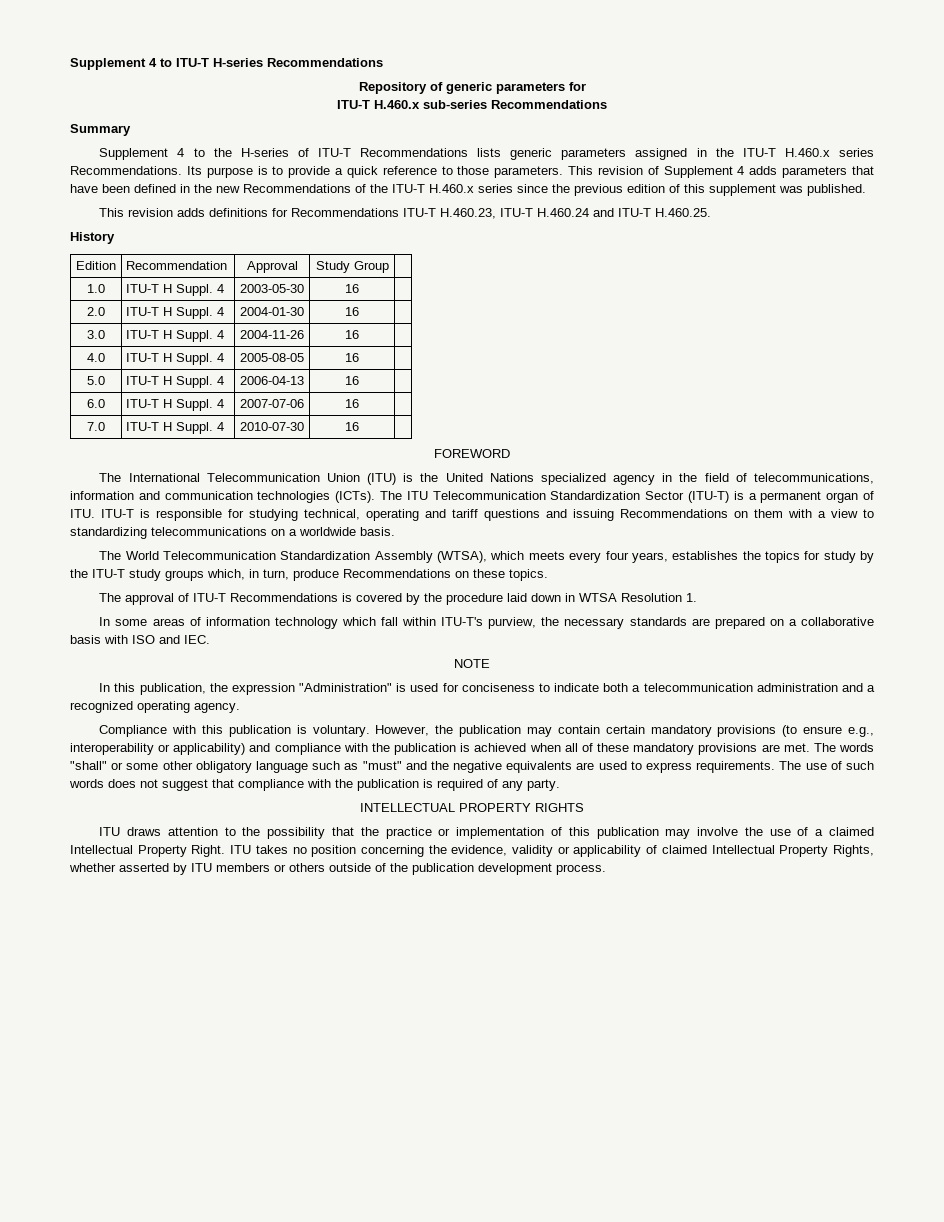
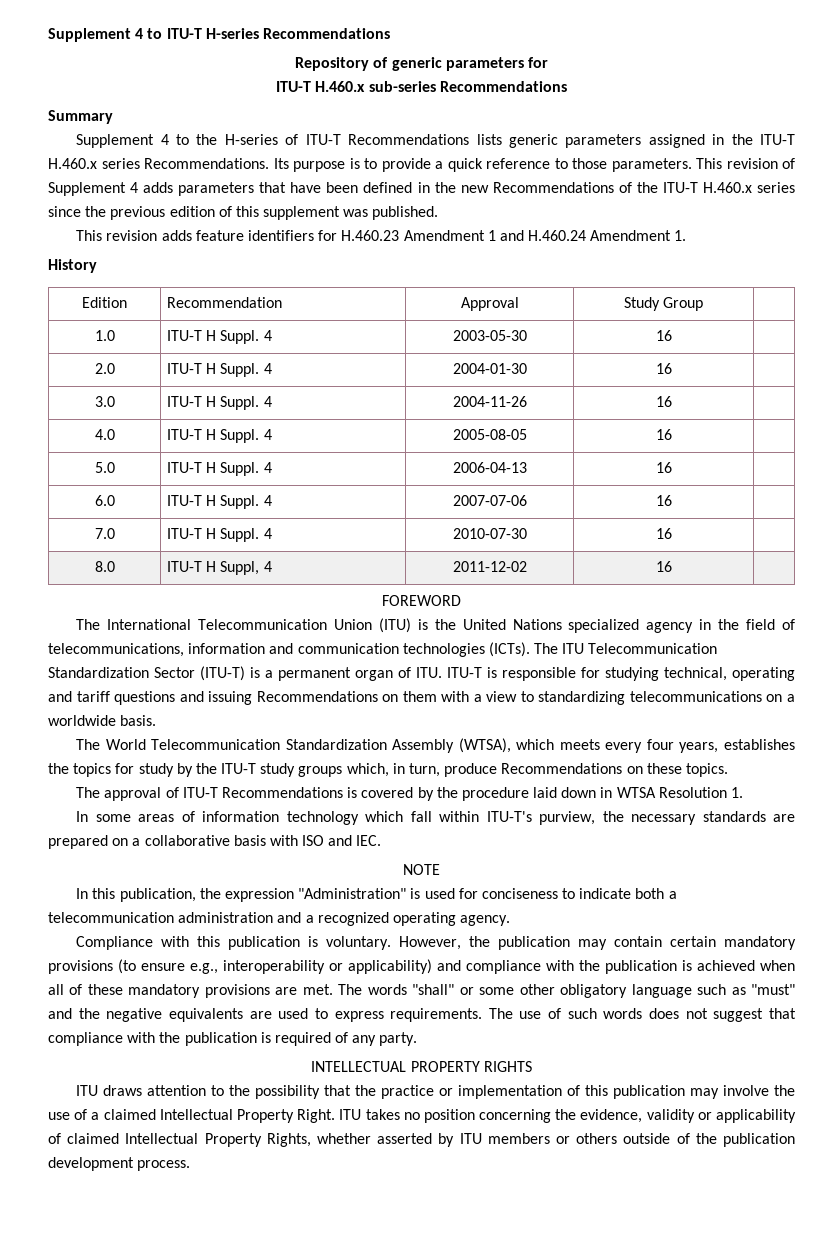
[209,208,712,219] definitions for Recommendations ITU-T H.460.23, ITU-T H.460.24 and ITU-T H.460.25. -> [195,230,687,241] feature identifiers for H.460.23 Amendment 1 and H.460.24 Amendment 1.
(359, 426) none -> [94,561,115,572] [166,561,272,575] [452,561,527,572] [655,561,672,572] // 8.0 | ITU-T H Suppl, 4 | 2011-12-02 | 16 |

